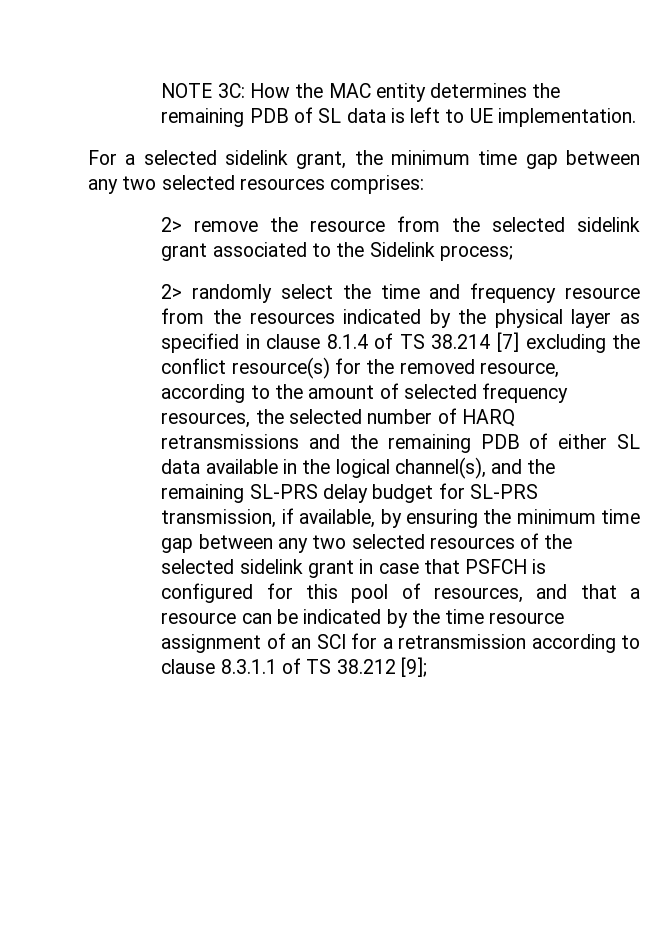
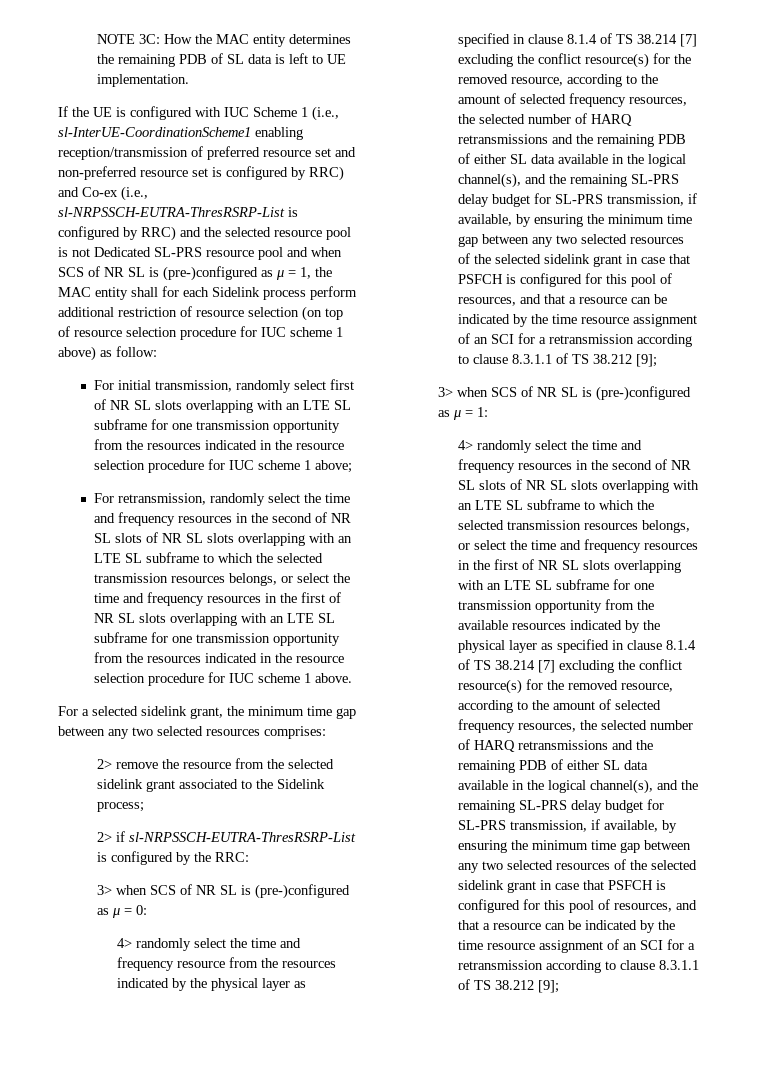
(636, 117) none -> [58,106,339,121] [58,127,303,140] [58,146,356,160] [58,166,344,181] [58,186,148,201] [58,207,298,217] [58,226,351,241] [58,247,342,260] [58,266,332,281] [58,286,357,300] [58,306,343,321] [58,326,343,340] [58,346,157,361] [93,379,354,393] [93,399,351,413] [93,419,340,433] [93,439,344,450] [93,459,352,473] [93,493,350,506] [93,512,351,526] [93,532,352,546] [93,552,323,563] [93,573,350,586] [93,592,341,606] [93,613,335,626] [93,632,340,646] [93,652,344,663] [93,672,352,686] // If the UE is configured with IUC Scheme 1 (i.e., sl-InterUE-CoordinationScheme1 enabling reception/transmission of preferred resource set and non-preferred resource set is configured by RRC) and Co-ex (i.e., sl-NRPSSCH-EUTRA-ThresRSRP-List is configured by RRC) and the selected resource pool is not Dedicated SL-PRS resource pool and when SCS of NR SL is (pre-)configured as μ = 1, the MAC entity shall for each Sidelink process perform additional restriction of resource selection (on top of resource selection procedure for IUC scheme 1 above) as follow: // For initial transmission, randomly select first of NR SL slots overlapping with an LTE SL subframe for one transmission opportunity from the resources indicated in the resource selection procedure for IUC scheme 1 above; // For retransmission, randomly select the time and frequency resources in the second of NR SL slots of NR SL slots overlapping with an LTE SL subframe to which the selected transmission resources belongs, or select the time and frequency resources in the first of NR SL slots overlapping with an LTE SL subframe for one transmission opportunity from the resources indicated in the resource selection procedure for IUC scheme 1 above.
(183, 291) none -> [116,831,357,842] [97,851,250,865] [97,884,351,899] [97,905,148,918] [116,938,132,948] if sl-NRPSSCH-EUTRA-ThresRSRP-List is configured by the RRC: // 3> when SCS of NR SL is (pre-)configured as μ = 0: // 4>
(427, 667) none -> [438,386,692,401] [438,407,489,420] [457,440,642,453] [457,459,691,473] [457,479,699,493] [457,499,654,510] [457,520,690,533] [457,539,698,553] [457,559,681,573] [457,579,654,590] [457,599,654,613] [457,620,660,633] [457,639,696,653] [457,659,682,673] [457,679,673,694] [457,699,661,713] [457,719,693,733] [457,739,653,752] [457,759,648,773] [457,779,698,794] [457,799,664,813] [457,819,677,833] [457,840,691,853] [457,859,697,873] [457,880,666,893] [457,899,697,913] [457,920,675,933] [457,939,695,953] [457,960,699,973] [457,979,559,993] // 3> when SCS of NR SL is (pre-)configured as μ = 1: // 4> randomly select the time and frequency resources in the second of NR SL slots of NR SL slots overlapping with an LTE SL subframe to which the selected transmission resources belongs, or select the time and frequency resources in the first of NR SL slots overlapping with an LTE SL subframe for one transmission opportunity from the available resources indicated by the physical layer as specified in clause 8.1.4 of TS 38.214 [7] excluding the conflict resource(s) for the removed resource, according to the amount of selected frequency resources, the selected number of HARQ retransmissions and the remaining PDB of either SL data available in the logical channel(s), and the remaining SL-PRS delay budget for SL-PRS transmission, if available, by ensuring the minimum time gap between any two selected resources of the selected sidelink grant in case that PSFCH is configured for this pool of resources, and that a resource can be indicated by the time resource assignment of an SCI for a retransmission according to clause 8.3.1.1 of TS 38.212 [9];

